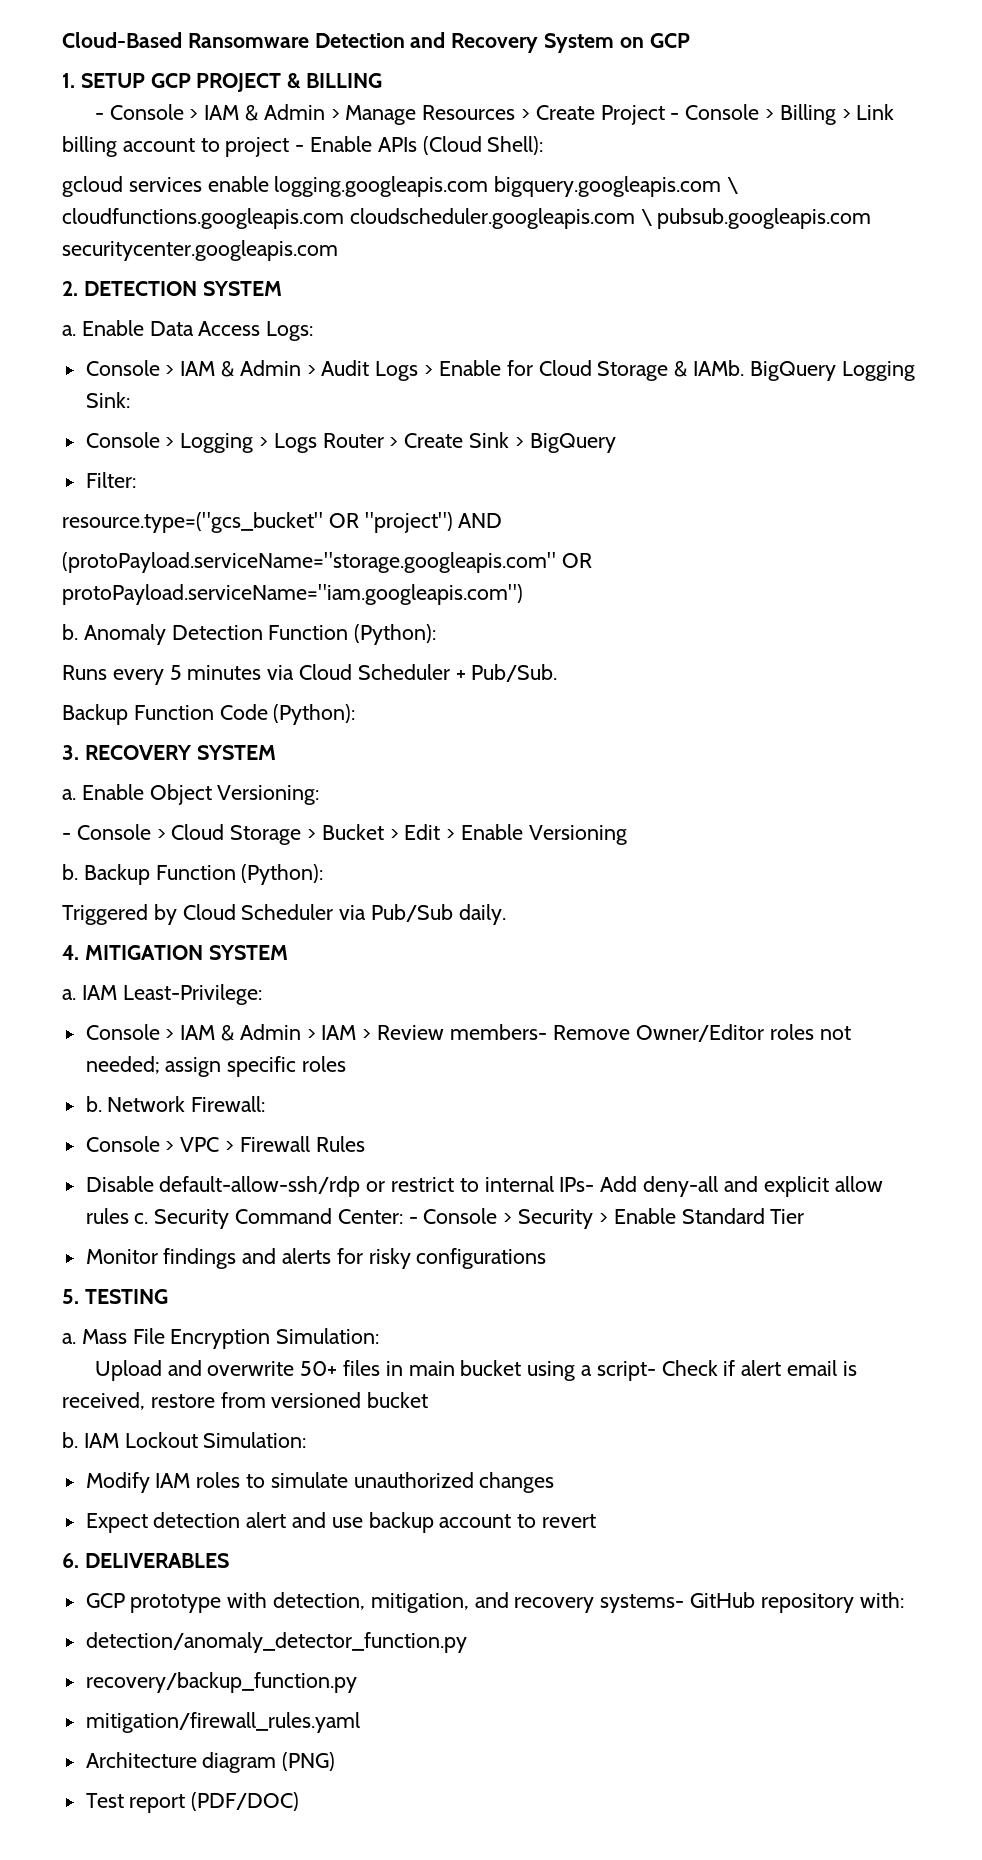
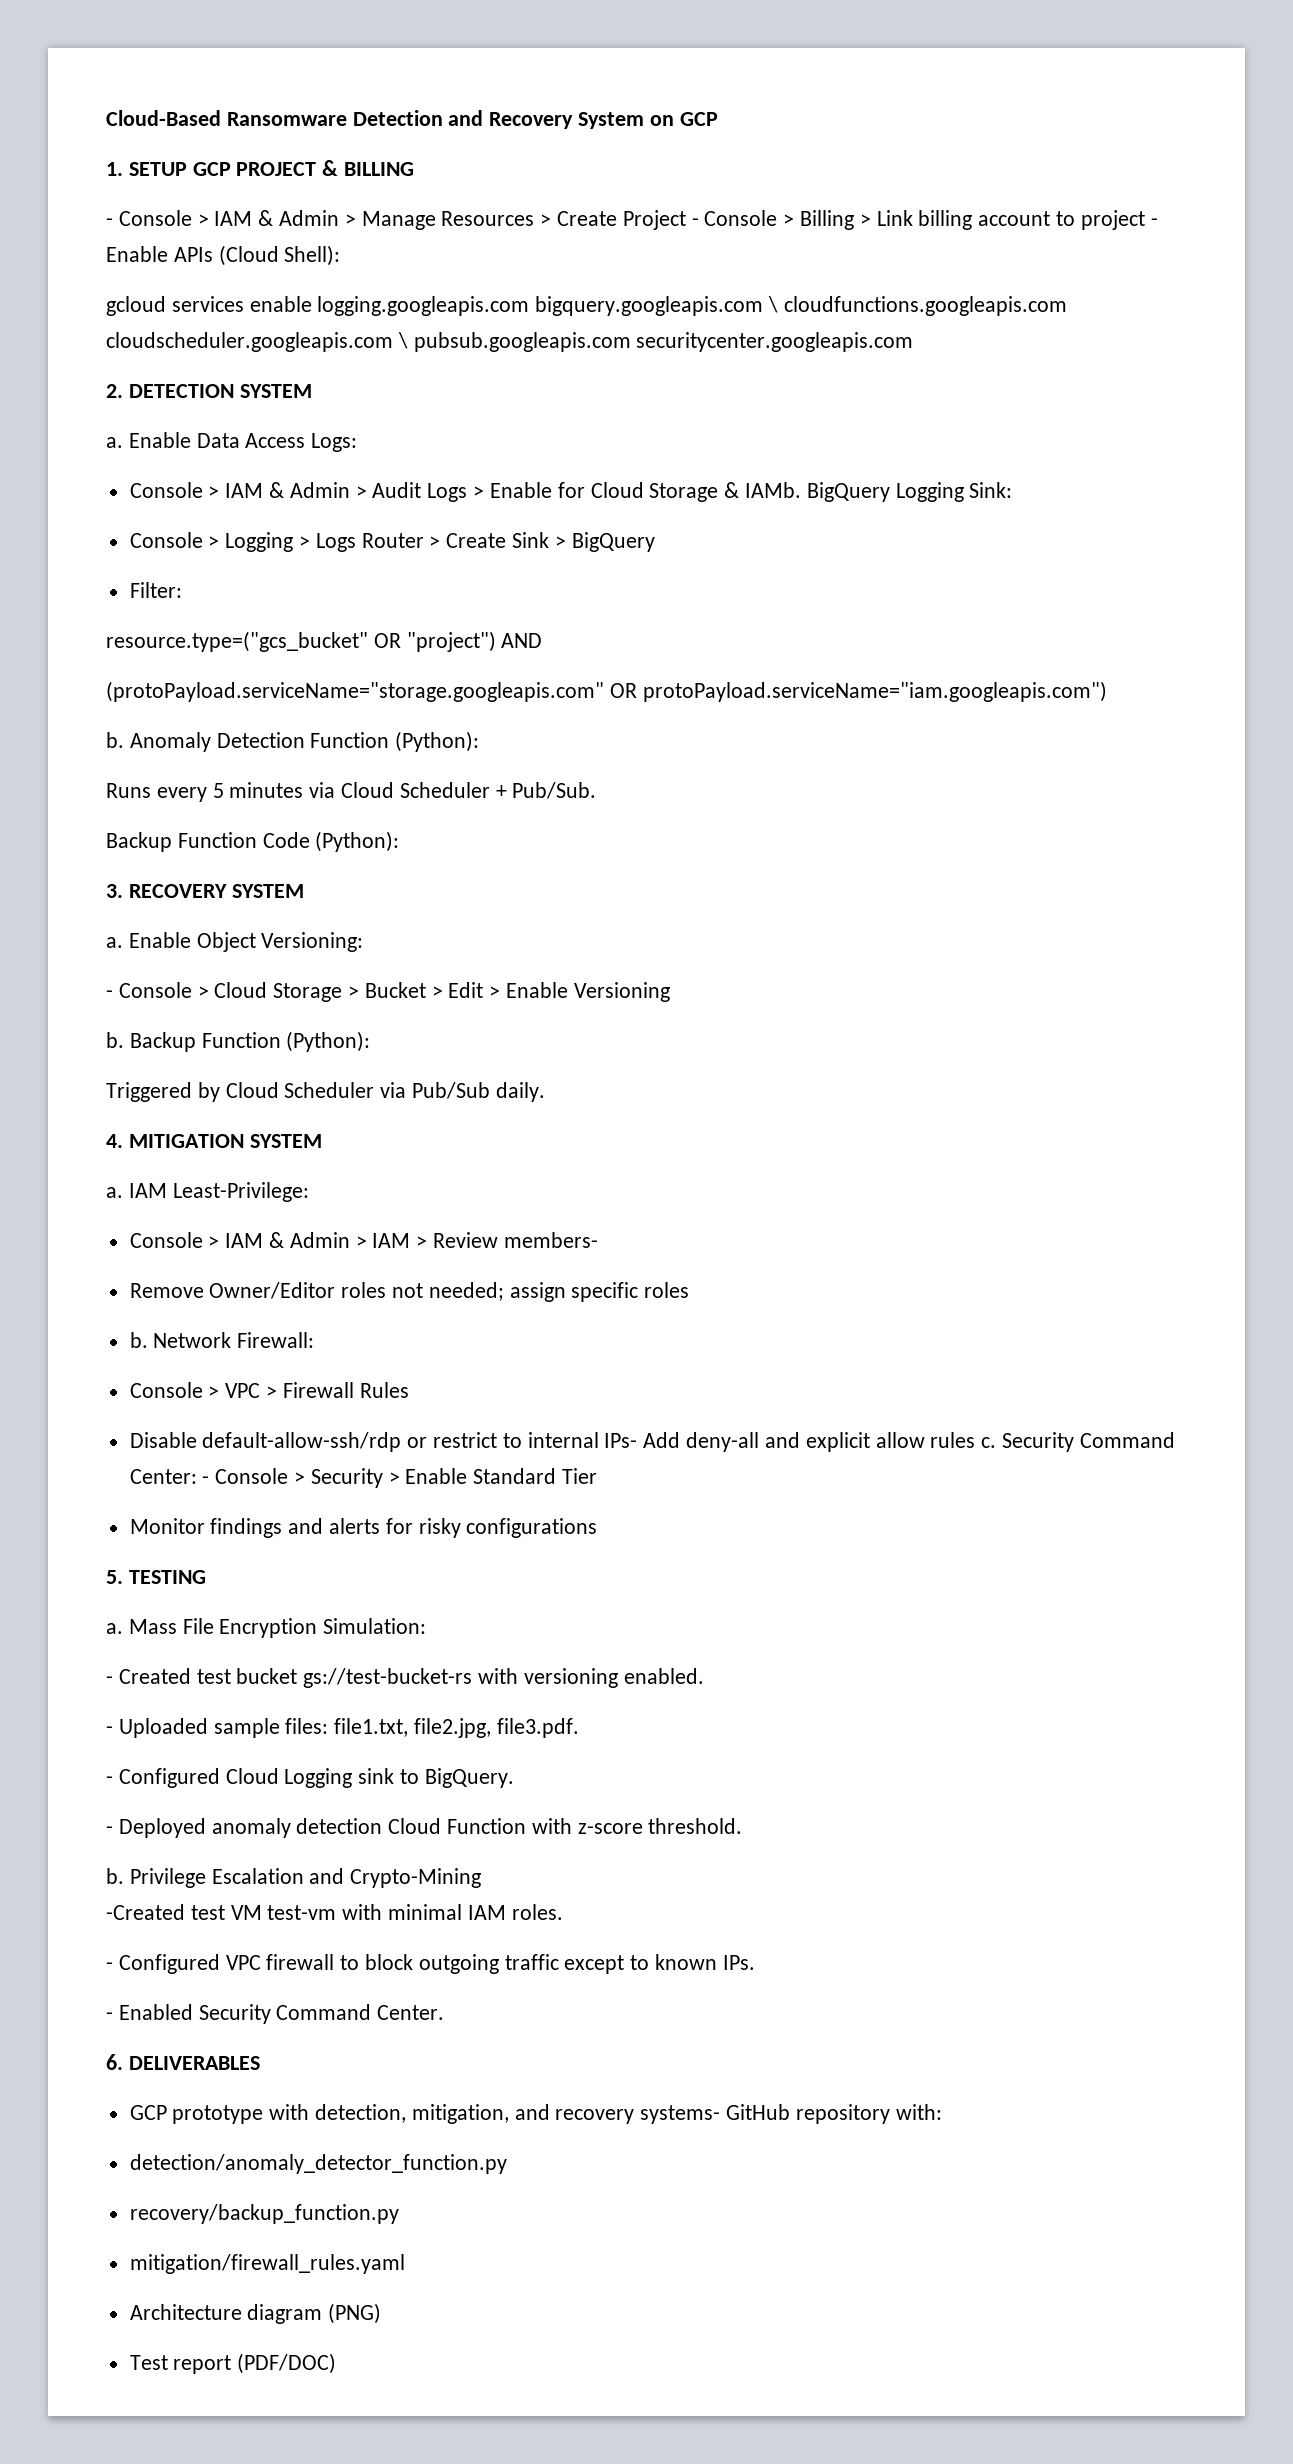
(547, 1032) none -> (598, 1240) //
[94,1360,857,1381] [62,1392,429,1410] [62,1432,307,1448] [85,1472,555,1493] [85,1512,597,1533] Upload and overwrite 50+ files in main bucket using a script- Check if alert email is received, restore from versioned bucket // b. IAM Lockout Simulation: // Modify IAM roles to simulate unauthorized changes // Expect detection alert and use backup account to revert -> [106,1668,704,1688] [106,1718,579,1738] [106,1768,514,1788] [106,1818,743,1838] [106,1868,482,1888] [106,1904,563,1920] [106,1954,755,1974] [106,2004,445,2024] - Created test bucket gs://test-bucket-rs with versioning enabled. // - Uploaded sample files: file1.txt, file2.jpg, file3.pdf. // - Configured Cloud Logging sink to BigQuery. // - Deployed anomaly detection Cloud Function with z-score threshold. // b. Privilege Escalation and Crypto-Mining // -Created test VM test-vm with minimal IAM roles. // - Configured VPC firewall to block outgoing traffic except to known IPs. // - Enabled Security Command Center.

